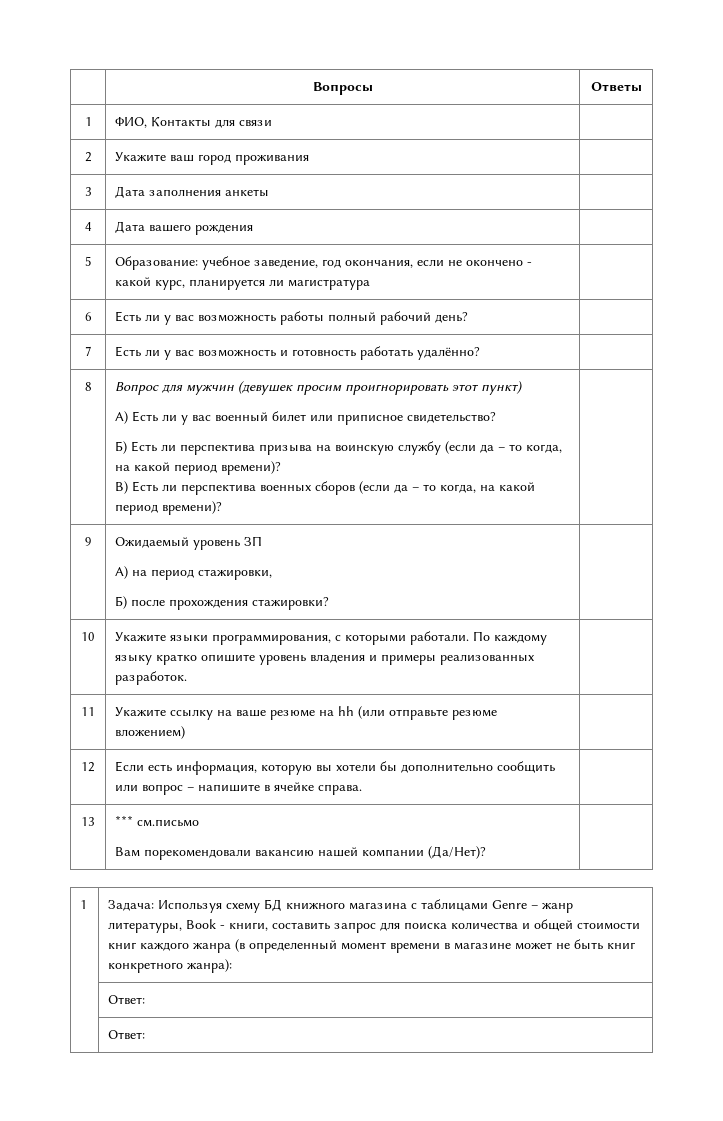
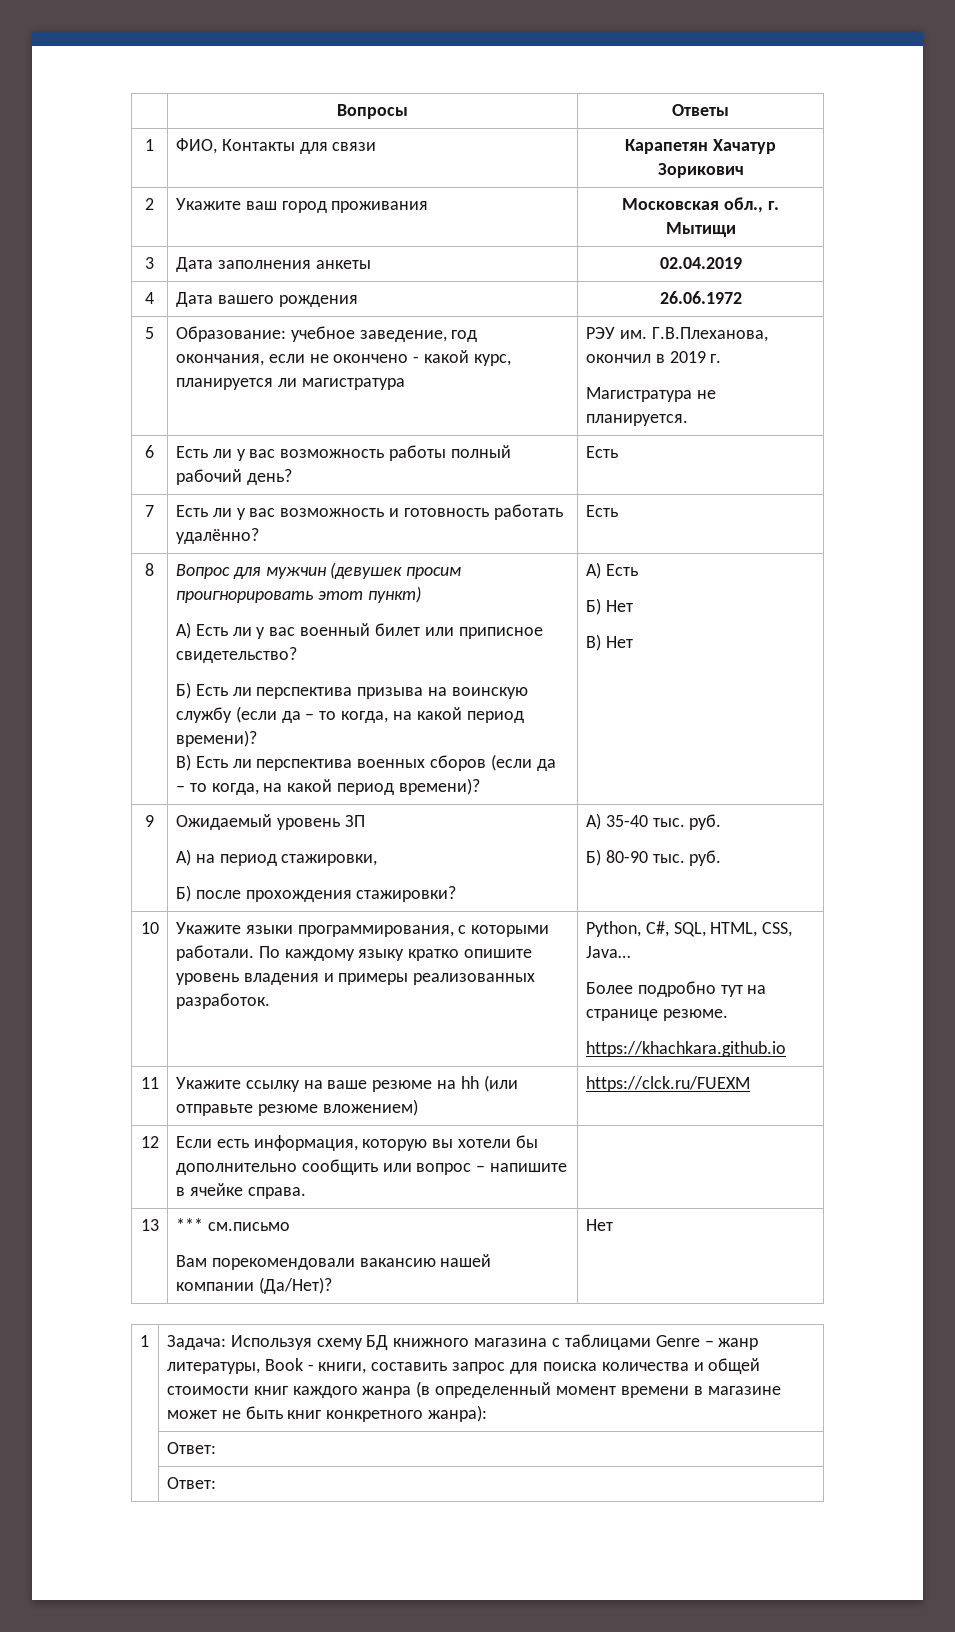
(273, 123) none -> [625,139,776,154] [657,163,744,178] Карапетян Хачатур Зорикович
(310, 159) none -> [622,197,779,213] [665,222,736,237] Московская обл., г. Мытищи
(270, 193) none -> [659,257,742,269] 02.04.2019
(254, 229) none -> [659,291,742,304] 26.06.1972
(371, 284) none -> [585,327,768,342] [585,351,722,363] [585,387,716,402] [585,414,688,426] РЭУ им. Г.В.Плеханова, окончил в 2019 г. // Магистратура не планируется.
(469, 317) none -> [585,446,618,458] Есть
(481, 353) none -> [585,505,618,517] Есть
(223, 508) none -> [585,562,638,579] [585,598,633,615] [585,634,633,651] А) Есть // Б) Нет // В) Нет
(330, 603) none -> [585,813,722,830] [585,849,722,866] А) 35-40 тыс. руб. // Б) 80-90 тыс. руб.
(188, 678) none -> [585,921,793,937] [585,946,630,958] [585,981,767,997] [585,1009,728,1021] [585,1041,786,1057] Python, C#, SQL, HTML, CSS, Java… // Более подробно тут на странице резюме. // https://khachkara.github.io
(186, 732) none -> [585,1076,750,1092] https://clck.ru/FUEXM
(487, 852) none -> [585,1219,613,1231] Нет

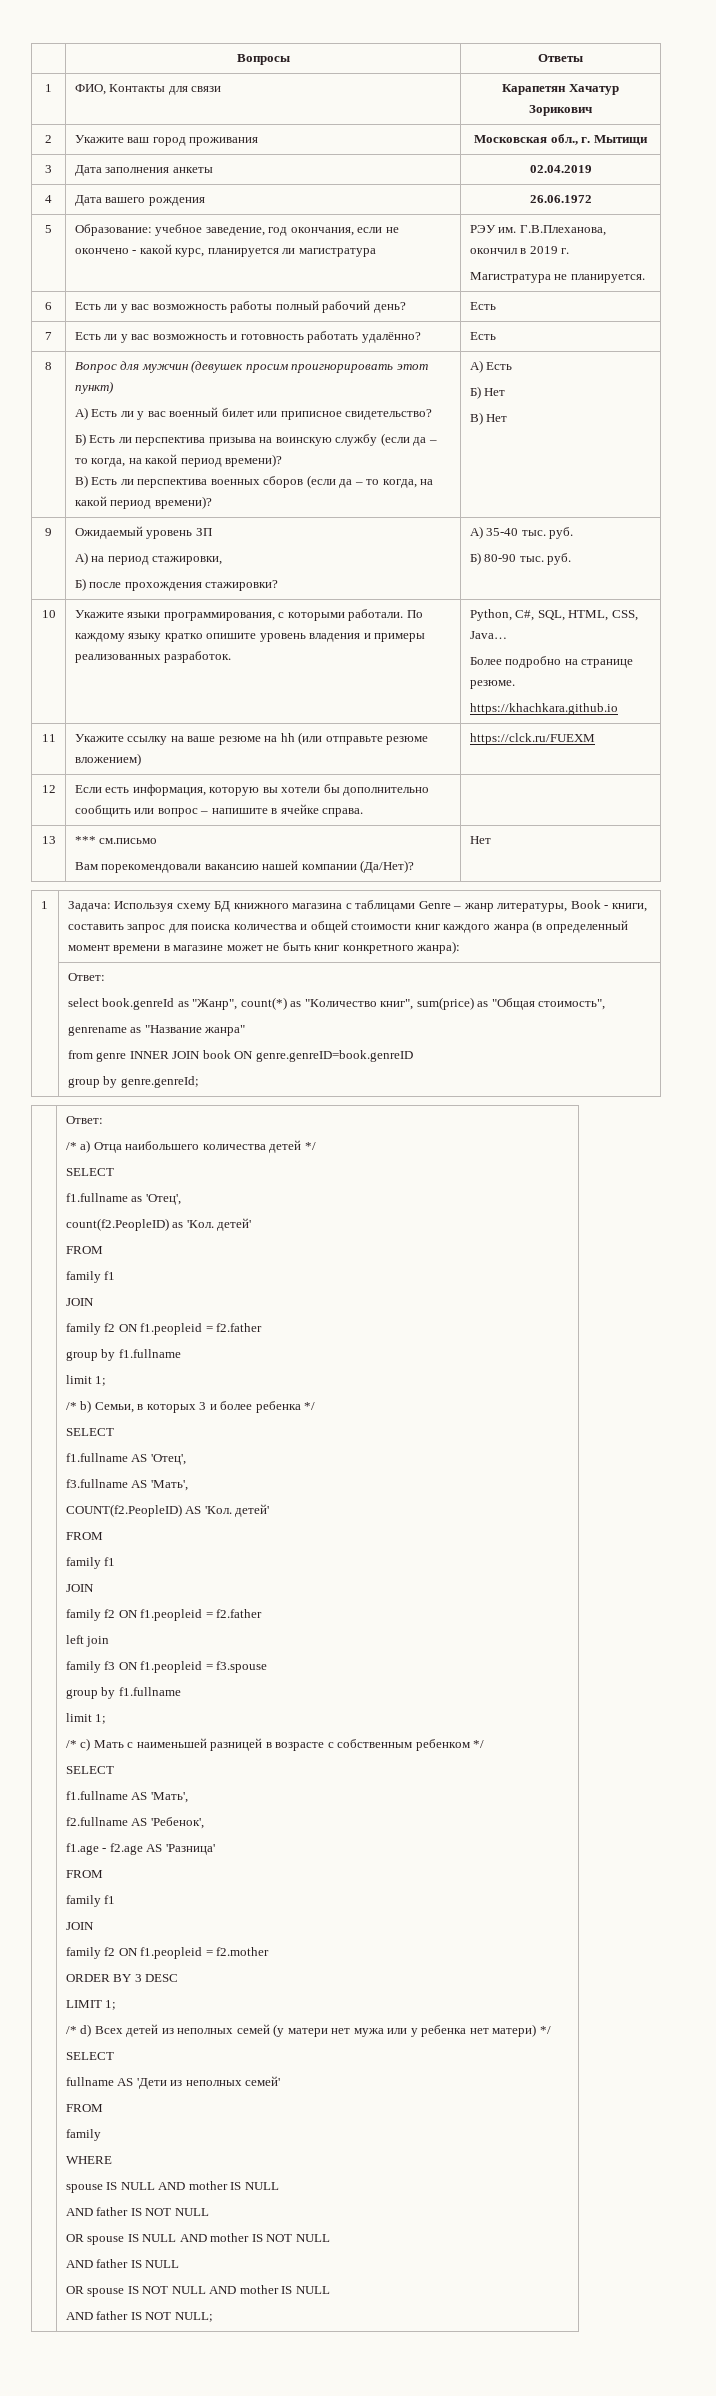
[720,985,743,997] тут -> (562, 662) none
[166,1477,216,1489] // | Ответ: -> [67,997,606,1010] [67,1025,246,1036] [67,1050,413,1062] [67,1076,199,1088] [65,1116,103,1124] [65,1140,316,1153] [65,1168,114,1176] [65,1193,181,1205] [65,1218,252,1231] [65,1246,103,1254] [65,1271,116,1283] [65,1298,94,1306] [65,1323,263,1335] [65,1349,181,1361] [65,1375,107,1386] [65,1400,316,1413] [65,1428,114,1436] [65,1453,186,1465] [65,1479,188,1491] [65,1504,270,1517] [65,1532,103,1540] [65,1557,116,1569] [65,1584,94,1592] [65,1609,263,1621] [65,1635,110,1647] [65,1661,268,1673] [65,1687,181,1699] [65,1713,107,1724] [65,1738,485,1751] [65,1766,114,1774] [65,1791,188,1803] [65,1817,204,1829] [65,1843,215,1855] [65,1870,103,1878] [65,1895,116,1907] [65,1922,94,1930] [65,1947,270,1959] [65,1974,179,1982] [65,2000,117,2010] [65,2024,551,2037] [65,2052,114,2060] [65,2076,281,2089] [65,2104,103,2112] [65,2129,101,2141] [65,2156,112,2164] [65,2181,279,2193] [65,2207,209,2216] [65,2233,330,2245] [65,2259,180,2268] [65,2285,330,2297] [65,2311,213,2322] // select book.genreId as "Жанр", count(*) as "Количество книг", sum(price) as "Общая стоимость", // genrename as "Название жанра" // from genre INNER JOIN book ON genre.genreID=book.genreID // group by genre.genreId; // | Ответ: // /* a) Отца наибольшего количества детей */ // SELECT // f1.fullname as 'Отец', // count(f2.PeopleID) as 'Кол. детей' // FROM // family f1 // JOIN // family f2 ON f1.peopleid = f2.father // group by f1.fullname // limit 1; // /* b) Семьи, в которых 3 и более ребенка */ // SELECT // f1.fullname AS 'Отец', // f3.fullname AS 'Мать', // COUNT(f2.PeopleID) AS 'Кол. детей' // FROM // family f1 // JOIN // family f2 ON f1.peopleid = f2.father // left join // family f3 ON f1.peopleid = f3.spouse // group by f1.fullname // limit 1; // /* c) Мать с наименьшей разницей в возрасте с собственным ребенком */ // SELECT // f1.fullname AS 'Мать', // f2.fullname AS 'Ребенок', // f1.age - f2.age AS 'Разница' // FROM // family f1 // JOIN // family f2 ON f1.peopleid = f2.mother // ORDER BY 3 DESC // LIMIT 1; // /* d) Всех детей из неполных семей (у матери нет мужа или у ребенка нет матери) */ // SELECT // fullname AS 'Дети из неполных семей' // FROM // family // WHERE // spouse IS NULL AND mother IS NULL // AND father IS NOT NULL // OR spouse IS NULL AND mother IS NOT NULL // AND father IS NULL // OR spouse IS NOT NULL AND mother IS NULL // AND father IS NOT NULL;

